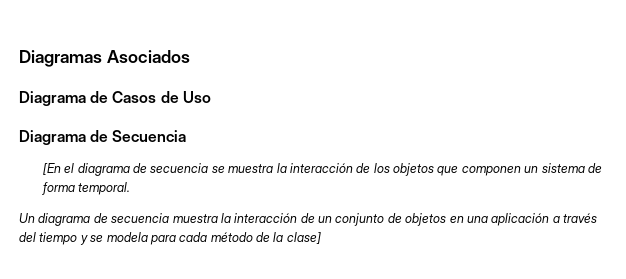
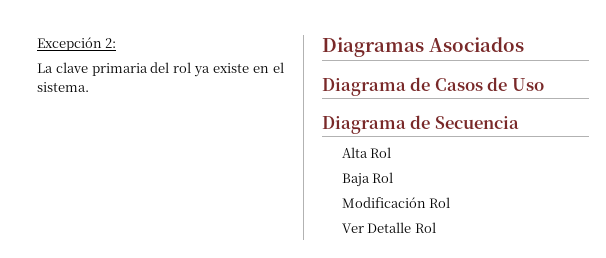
(19, 58) none -> [36,37,117,51] [36,62,284,77] [36,82,89,92] Excepción 2: // La clave primaria del rol ya existe en el sistema. //
[42,163,602,176] [41,182,131,195] [19,213,597,226] [19,232,321,245] [En el diagrama de secuencia se muestra la interacción de los objetos que componen un sistema de forma temporal. // Un diagrama de secuencia muestra la interacción de un conjunto de objetos en una aplicación a través del tiempo y se modela para cada método de la clase] -> [341,147,392,158] [341,172,394,187] [341,197,451,208] [341,222,436,233] Alta Rol // Baja Rol // Modificación Rol // Ver Detalle Rol

